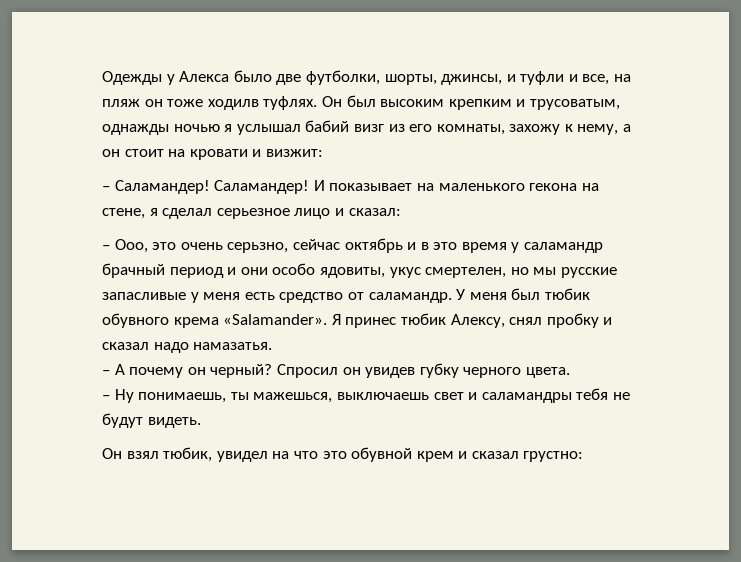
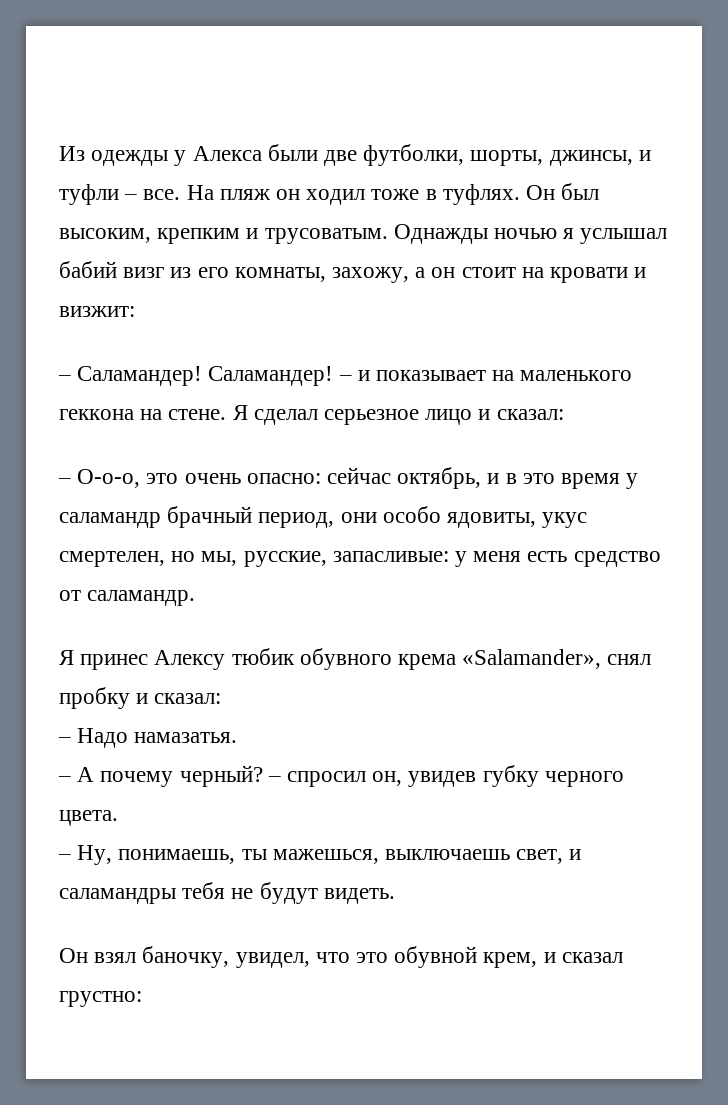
[102,71,162,85] Одежды -> [59,146,169,166] Из одежды
[233,70,272,82] было -> [267,144,318,161] были
[568,74,632,85] [102,99,259,110] и все, на пляж он тоже ходилв -> [124,185,437,205] – все. На пляж он ходил тоже в
[380,99,445,107] высоким -> [59,228,151,243] высоким,
[529,99,620,110] [102,124,169,135] трусоватым, однажды -> [264,224,488,244] трусоватым. Однажды
[509,124,619,135] захожу к нему, -> [332,267,410,283] захожу,
[313,180,325,191] И -> [338,370,370,381] – и
[529,183,599,191] [102,208,158,219] гекона на стене, я -> [59,405,248,420] геккона на стене. Я
[114,239,148,253] Ооо, -> [77,469,141,488] О-о-о,
[227,238,403,253] серьзно, сейчас октябрь -> [246,467,482,489] опасно: сейчас октябрь,
[169,267,237,278] период и -> [258,512,335,528] период,
[533,267,617,278] [102,292,186,300] мы русские запасливые -> [201,551,449,567] мы, русские, запасливые:
[456,288,590,300] [102,313,613,328] [102,342,189,353] У меня был тюбик обувного крема «Salamander». Я принес тюбик Алексу, снял пробку и сказал надо -> [59,648,652,670] [59,687,222,709] [58,728,129,748] // Я принес Алексу тюбик обувного крема «Salamander», снял пробку и сказал: // – Надо
[187,364,361,378] он черный? Спросил он -> [179,765,403,787] черный? – спросил он,
[114,389,134,403] Ну -> [77,845,113,865] Ну,
[433,392,464,400] свет -> [516,849,564,864] свет,
[163,447,290,462] тюбик, увидел на -> [142,946,310,968] баночку, увидел,
[416,451,454,462] крем -> [483,952,538,968] крем,

